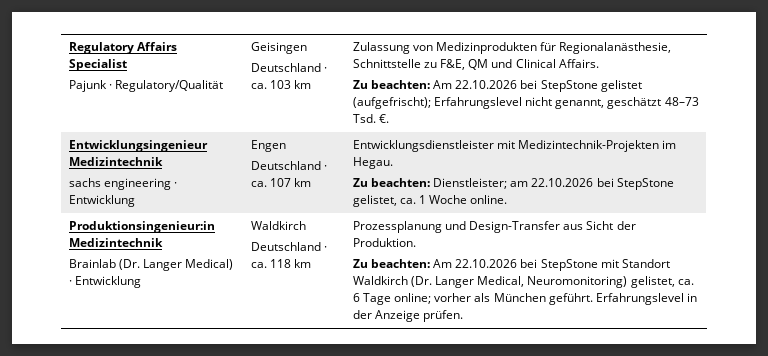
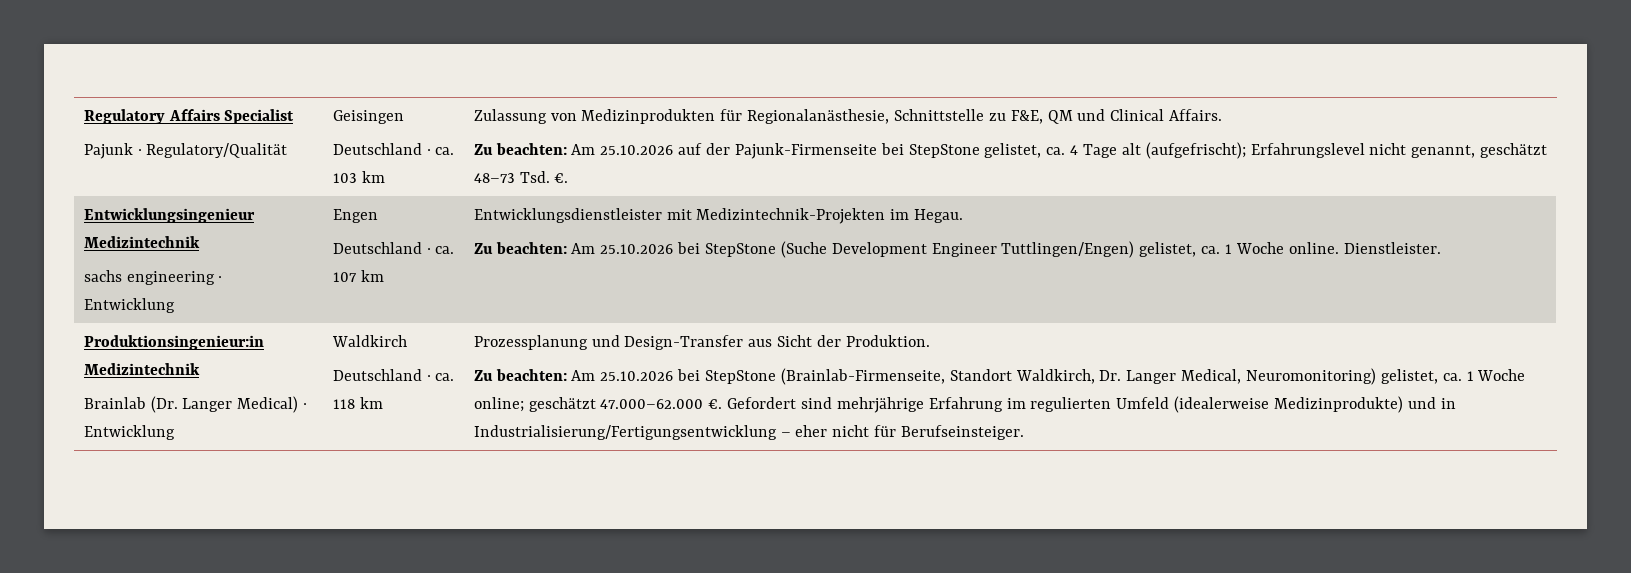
[455,80,642,92] 22.10.2026 bei StepStone gelistet -> [600,143,1141,159] 25.10.2026 auf der Pajunk-Firmenseite bei StepStone gelistet, ca. 4 Tage alt
[433,178,674,190] Dienstleister; am 22.10.2026 bei StepStone -> [571,241,1135,258] Am 25.10.2026 bei StepStone (Suche Development Engineer Tuttlingen/Engen)
(508, 199) none -> [1343,242,1441,254] Dienstleister.
[455,259,670,271] [353,276,433,287] 22.10.2026 bei StepStone mit Standort Waldkirch (Dr. -> [600,368,1122,385] 25.10.2026 bei StepStone (Brainlab-Firmenseite, Standort Waldkirch, Dr.
[353,293,697,305] [353,310,464,322] 6 Tage online; vorher als München geführt. Erfahrungslevel in der Anzeige prüfen. -> [1466,369,1526,381] [473,396,1456,413] [473,425,1024,440] 1 Woche online; geschätzt 47.000–62.000 €. Gefordert sind mehrjährige Erfahrung im regulierten Umfeld (idealerweise Medizinprodukte) und in Industrialisierung/Fertigungsentwicklung – eher nicht für Berufseinsteiger.

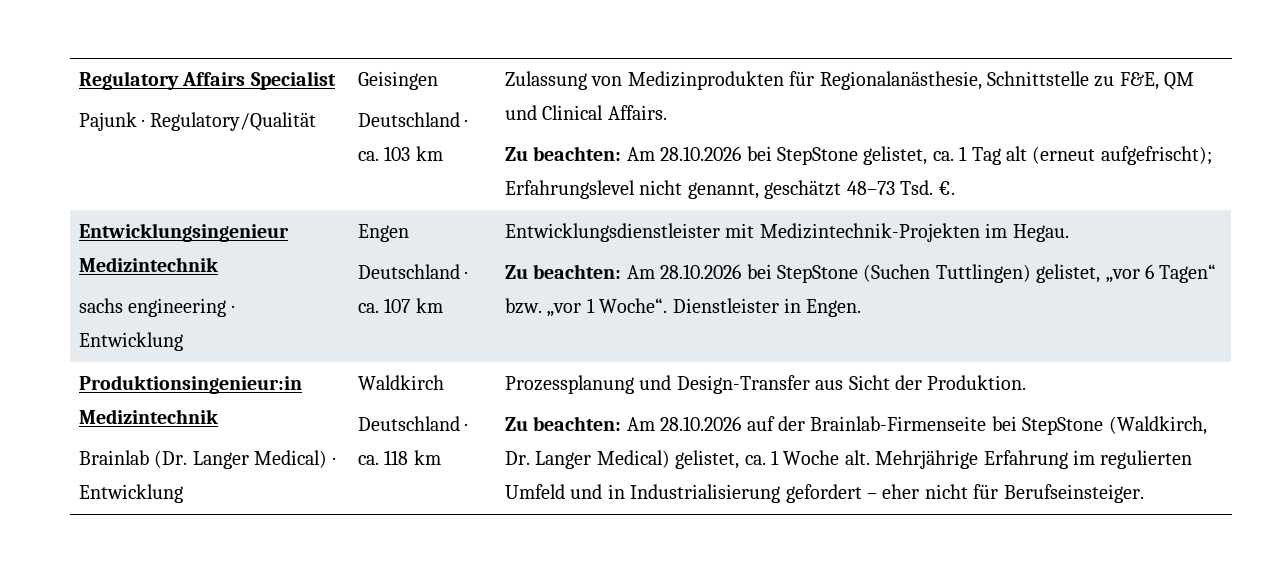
[600,142,1246,159] 25.10.2026 auf der Pajunk-Firmenseite bei StepStone gelistet, ca. 4 Tage alt (aufgefrischt); -> [660,146,1212,165] 28.10.2026 bei StepStone gelistet, ca. 1 Tag alt (erneut aufgefrischt);
[600,241,1441,258] 25.10.2026 bei StepStone (Suche Development Engineer Tuttlingen/Engen) gelistet, ca. 1 Woche online. Dienstleister. -> [660,264,1217,283] [504,298,862,317] 28.10.2026 bei StepStone (Suchen Tuttlingen) gelistet, „vor 6 Tagen“ bzw. „vor 1 Woche“. Dienstleister in Engen.
[600,368,1526,385] [473,396,1456,413] [473,425,777,440] 25.10.2026 bei StepStone (Brainlab-Firmenseite, Standort Waldkirch, Dr. Langer Medical, Neuromonitoring) gelistet, ca. 1 Woche online; geschätzt 47.000–62.000 €. Gefordert sind mehrjährige Erfahrung im regulierten Umfeld (idealerweise Medizinprodukte) und in Industrialisierung/Fertigungsentwicklung -> [660,416,1207,435] [504,450,1193,469] [504,484,862,503] 28.10.2026 auf der Brainlab-Firmenseite bei StepStone (Waldkirch, Dr. Langer Medical) gelistet, ca. 1 Woche alt. Mehrjährige Erfahrung im regulierten Umfeld und in Industrialisierung gefordert

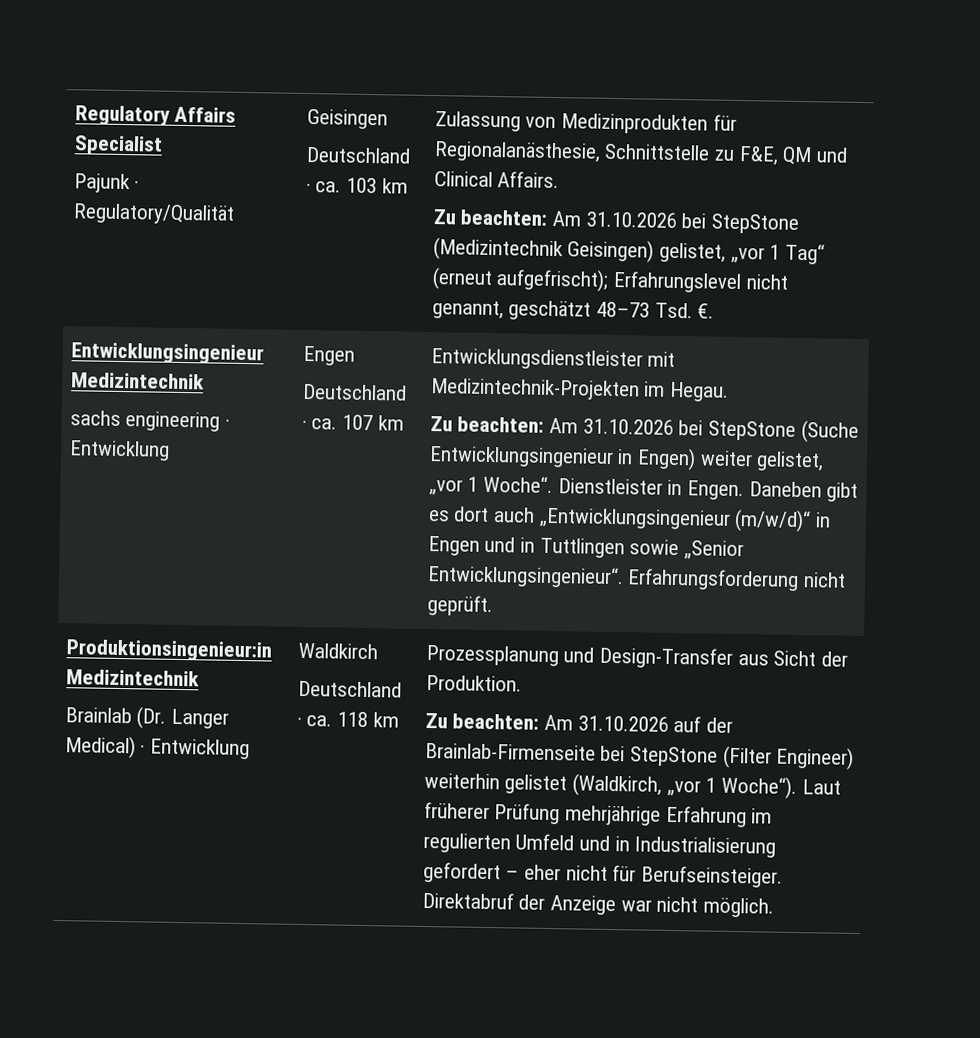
[660,146,1027,165] 28.10.2026 bei StepStone gelistet, ca. 1 Tag alt -> [585,211,799,234] [432,237,825,265] 31.10.2026 bei StepStone (Medizintechnik Geisingen) gelistet, „vor 1 Tag“
[660,264,1217,283] [504,298,542,314] 28.10.2026 bei StepStone (Suchen Tuttlingen) gelistet, „vor 6 Tagen“ bzw. -> [582,418,859,443] [428,446,825,472] 31.10.2026 bei StepStone (Suche Entwicklungsingenieur in Engen) weiter gelistet,
(862, 308) none -> [748,481,859,502] [427,506,831,533] [427,535,744,561] [426,564,846,592] [426,594,493,617] Daneben gibt es dort auch „Entwicklungsingenieur (m/w/d)“ in Engen und in Tuttlingen sowie „Senior Entwicklungsingenieur“. Erfahrungsforderung nicht geprüft.
[660,416,742,431] 28.10.2026 -> [577,715,669,732] 31.10.2026
[1108,416,1207,435] [504,450,979,469] (Waldkirch, Dr. Langer Medical) gelistet, ca. 1 Woche alt. Mehrjährige -> [721,745,855,770] [423,772,841,800] [423,801,661,826] (Filter Engineer) weiterhin gelistet (Waldkirch, „vor 1 Woche“). Laut früherer Prüfung mehrjährige
(1144, 493) none -> [421,891,774,918] Direktabruf der Anzeige war nicht möglich.

